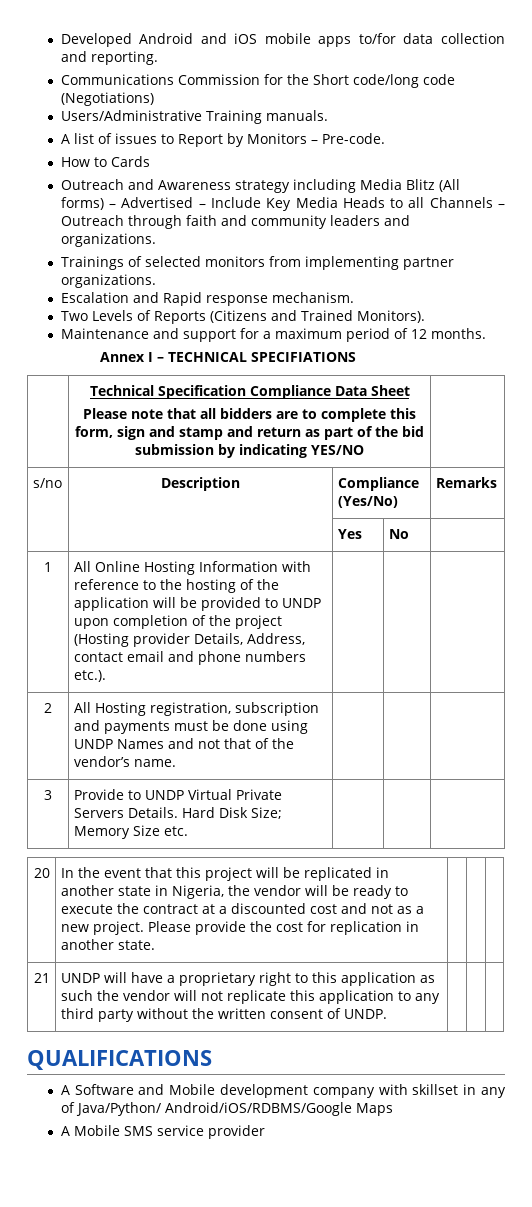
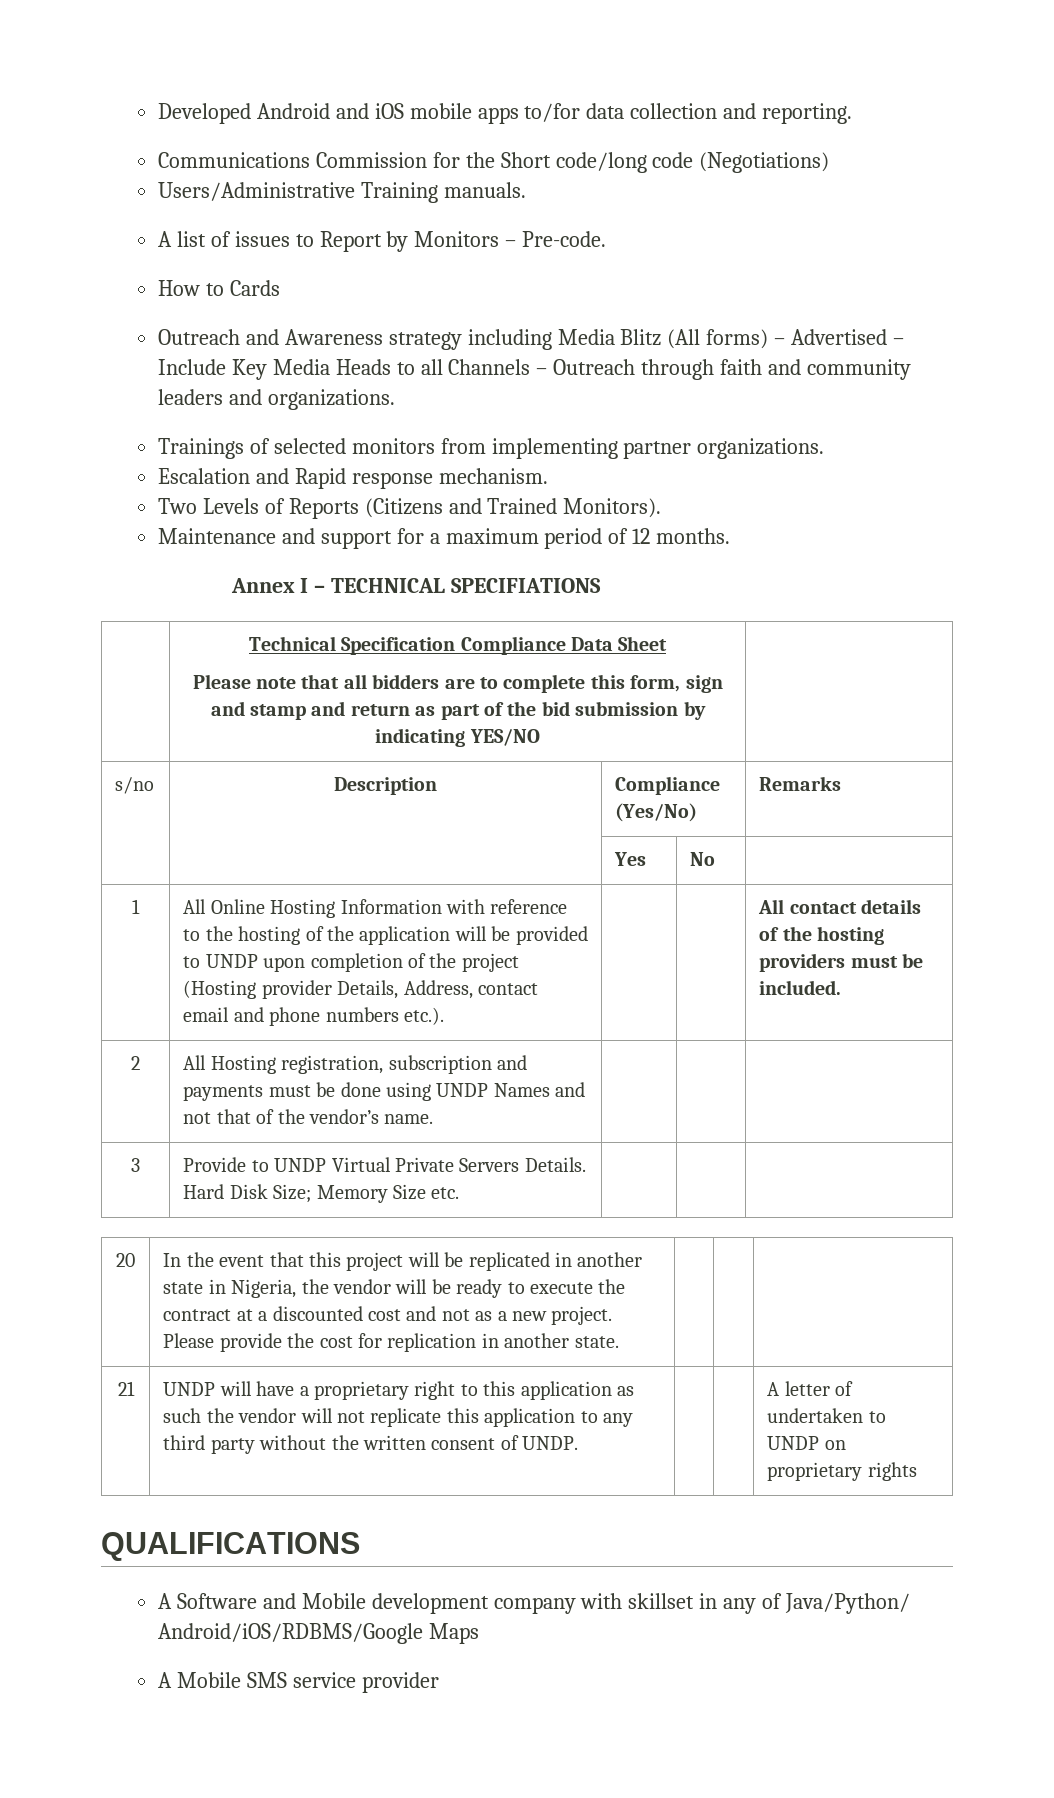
(106, 676) none -> [758,899,922,914] [759,926,885,945] [759,953,924,972] [759,980,842,995] All contact details of the hosting providers must be included.
(387, 1014) none -> [767,1381,854,1396] [767,1408,886,1423] [767,1436,846,1450] [767,1462,917,1481] A letter of undertaken to UNDP on proprietary rights

